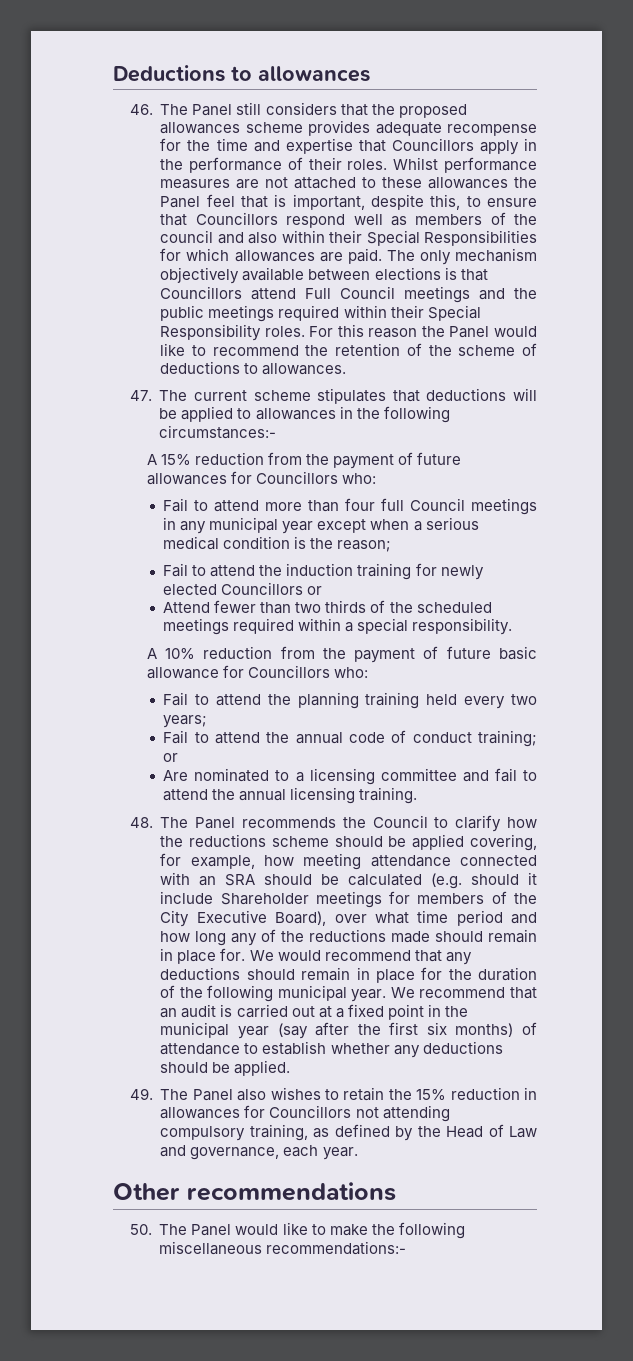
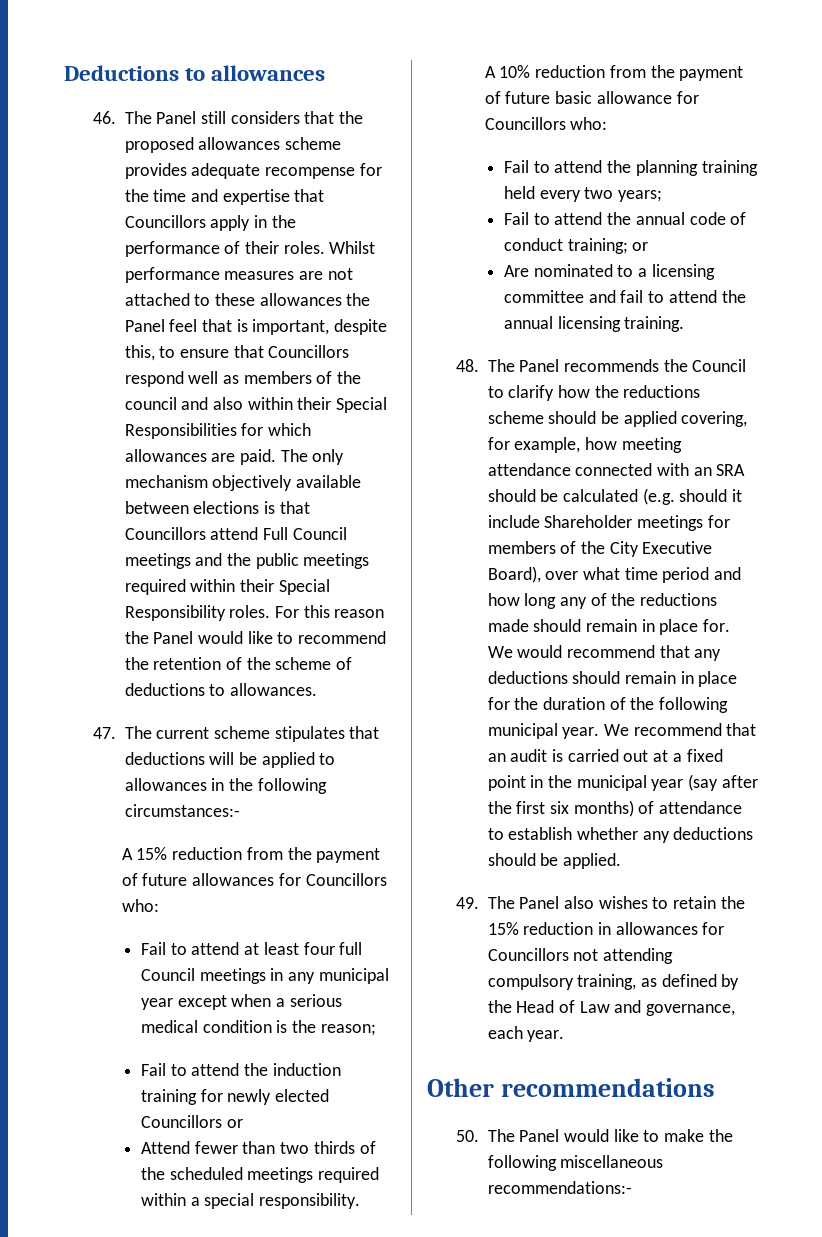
[265,500,340,512] more than -> [244,942,299,955] at least

